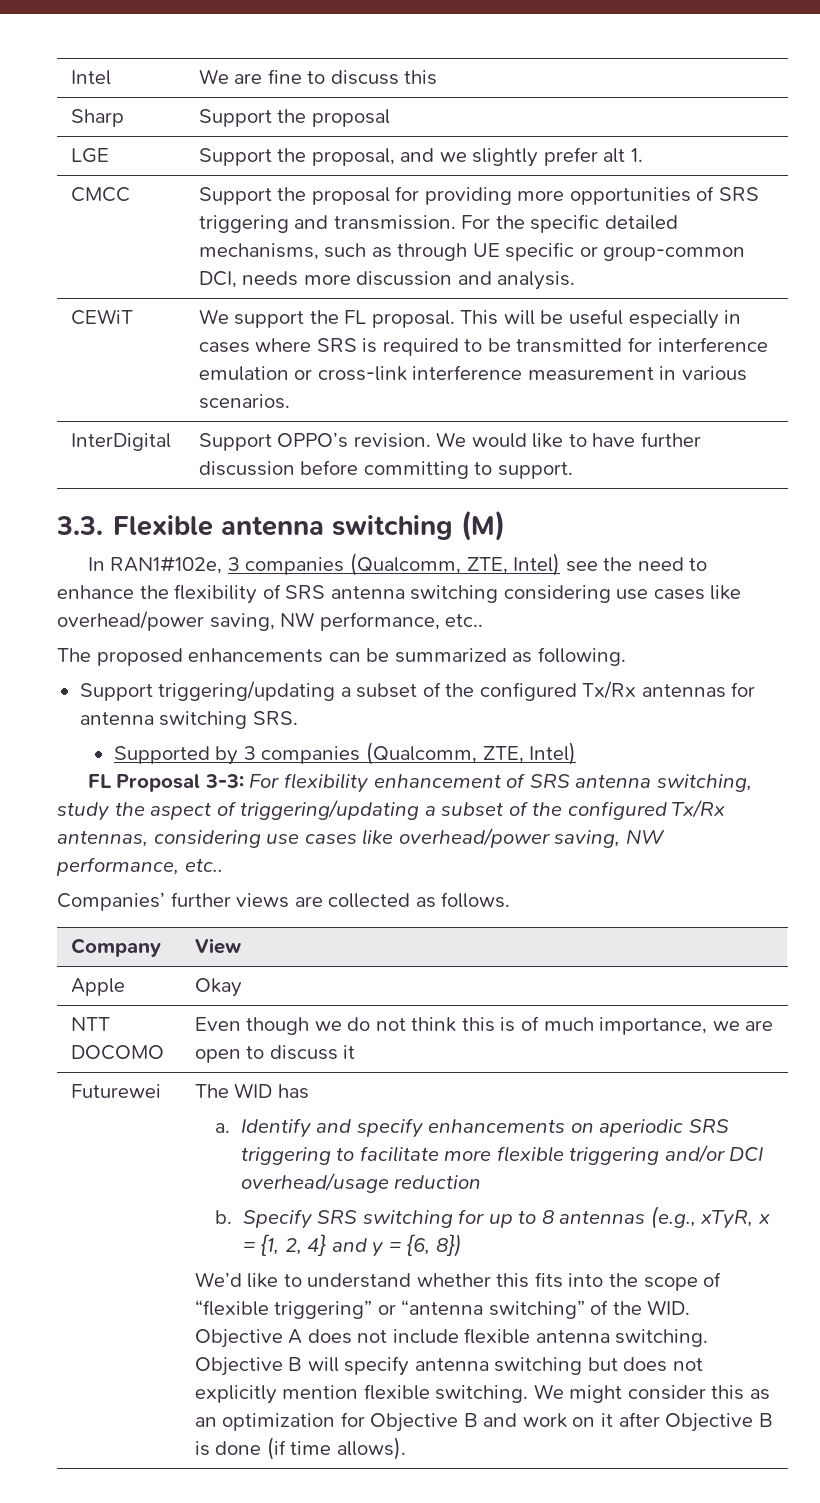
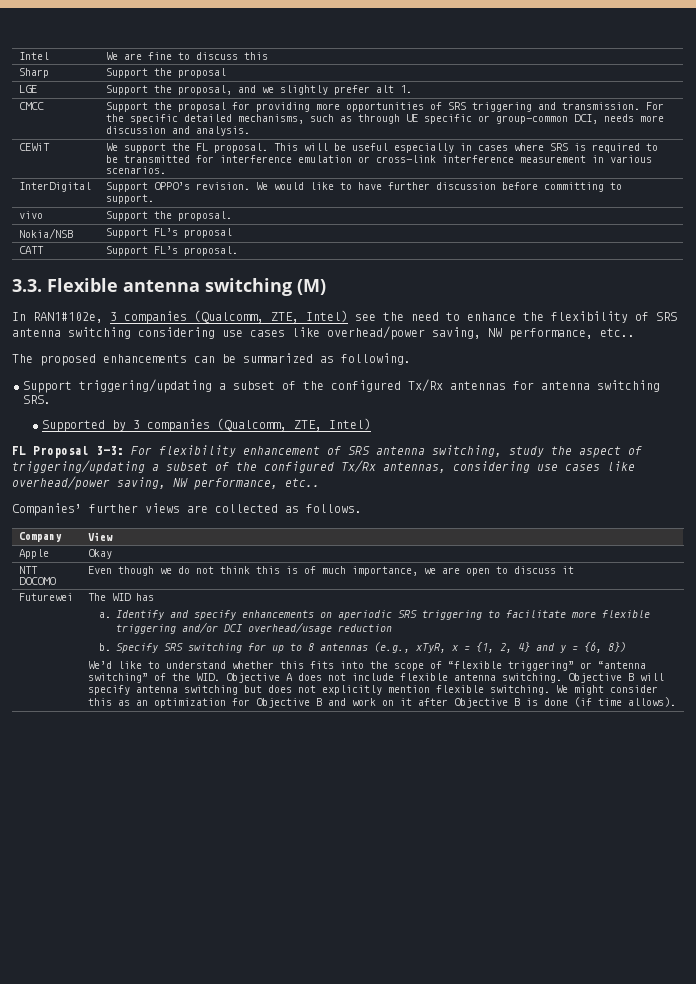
(573, 470) none -> [19,211,44,219] [106,211,233,221] [19,228,74,239] [106,228,233,238] [19,246,45,254] [106,246,239,256] // vivo | Support the proposal. // Nokia/NSB | Support FL’s proposal // CATT | Support FL’s proposal.

